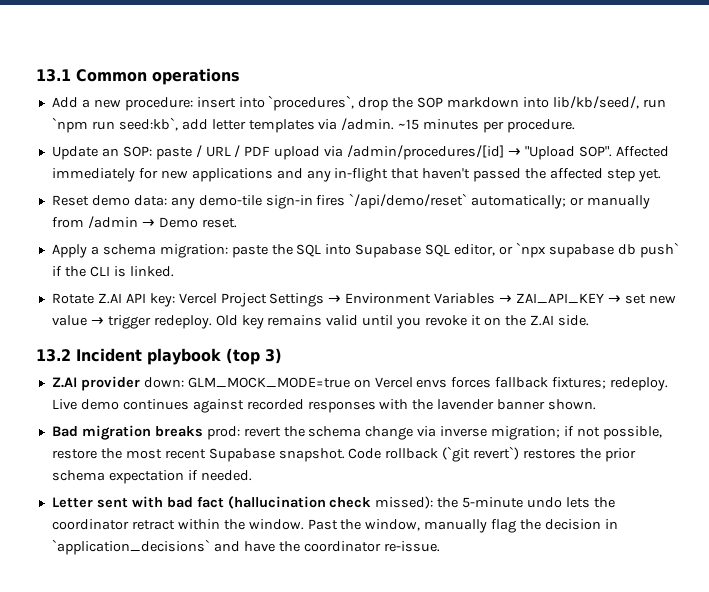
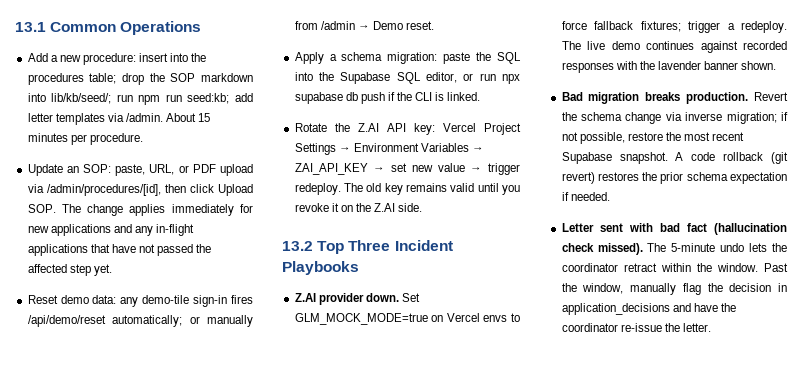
[152,68,240,85] operations -> [120,21,202,35] Operations
[268,95,355,111] `procedures`, -> [191,53,207,62] [27,73,117,85] the procedures table;
[552,96,666,109] [51,117,178,133] lib/kb/seed/, run `npm run seed:kb`, -> [51,93,230,105] lib/kb/seed/; run npm run seed:kb;
[398,119,420,130] ~15 -> [166,113,211,122] About 15
[155,145,669,160] paste / URL / PDF upload via /admin/procedures/[id] → "Upload SOP". Affected -> [115,164,253,176] [27,184,253,196] [27,204,166,216] paste, URL, or PDF upload via /admin/procedures/[id], then click Upload SOP. The change applies
[391,168,471,179] that haven't -> [27,244,155,256] applications that have not
[349,193,468,209] `/api/demo/reset` -> [27,315,106,327] /api/demo/reset
(352, 249) none -> [318,72,334,81] the
[515,242,546,258] `npx -> [479,73,520,84] run npx
[639,242,679,258] push` -> [360,92,385,104] push
(94, 298) none -> [334,123,350,132] the
[215,315,238,326] Old -> [343,183,382,192] The old
[76,348,282,365] Incident playbook (top 3) -> [317,240,453,254] [282,261,359,275] Top Three Incident Playbooks
[143,377,184,388] down: -> [365,293,420,302] down. Set
[451,377,669,391] [51,399,77,410] forces fallback fixtures; redeploy. Live -> [511,313,520,322] [561,21,787,33] [561,41,606,50] to force fallback fixtures; trigger a redeploy. The live
[206,426,281,440] prod: revert -> [686,92,788,104] production. Revert
[348,446,520,462] Code rollback (`git revert`) -> [675,152,788,164] [561,172,595,184] A code rollback (git revert)
[375,496,459,509] missed): the -> [597,243,667,255] missed). The
[51,539,210,555] `application_decisions` -> [561,303,670,315] application_decisions
[383,541,440,552] re-issue. -> [620,323,711,332] re-issue the letter.

